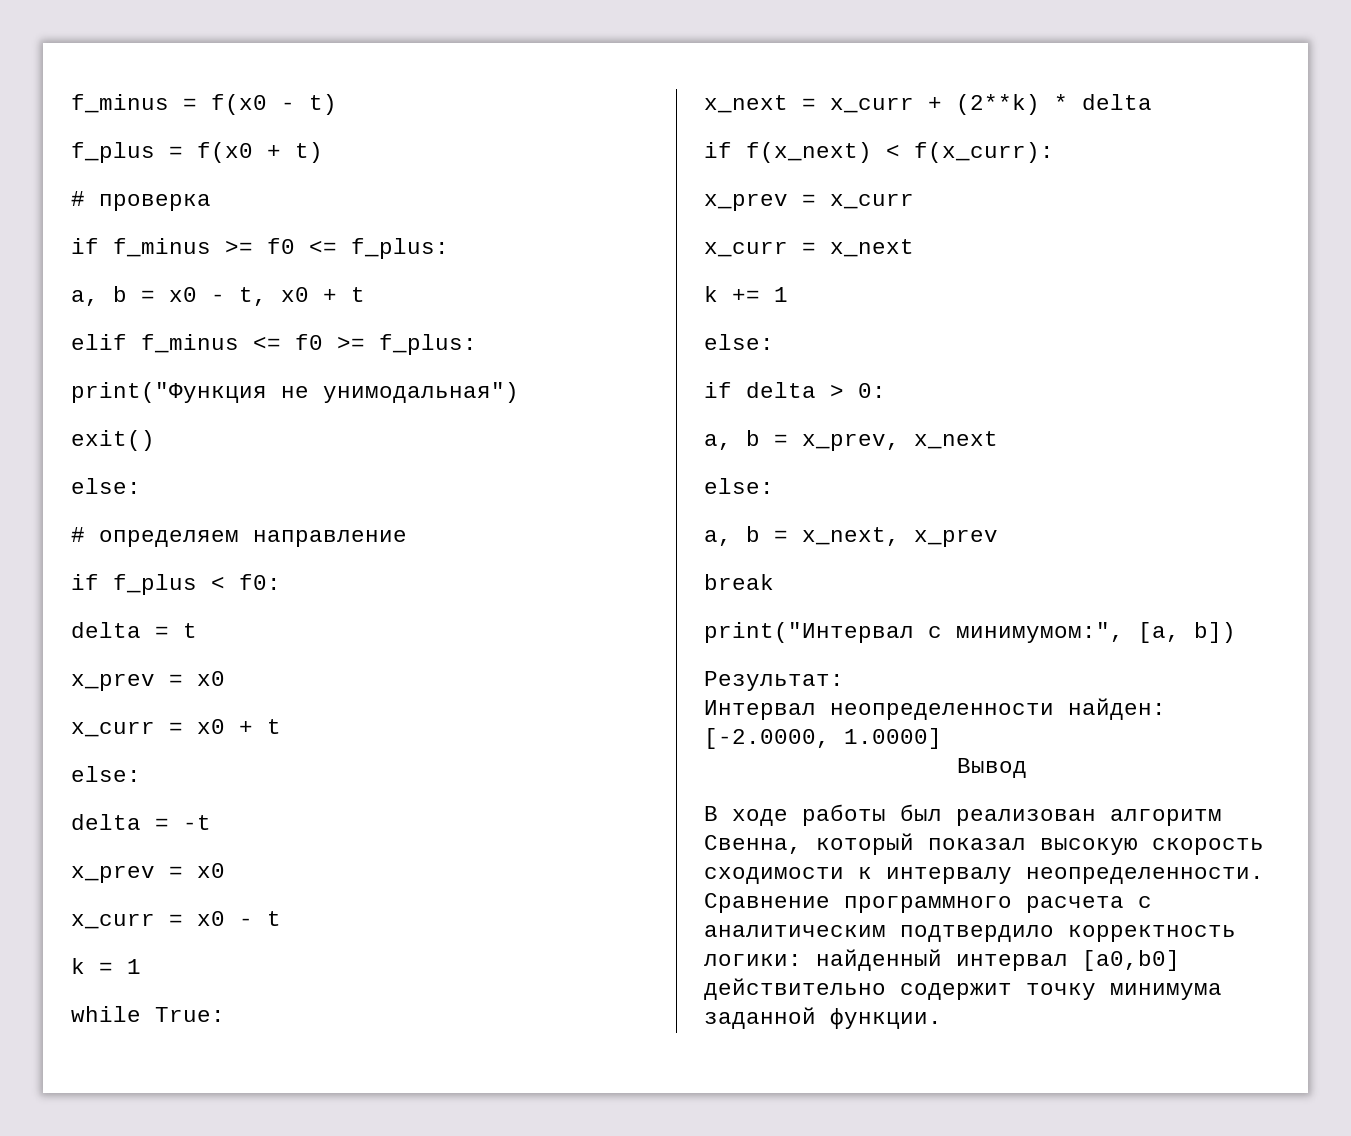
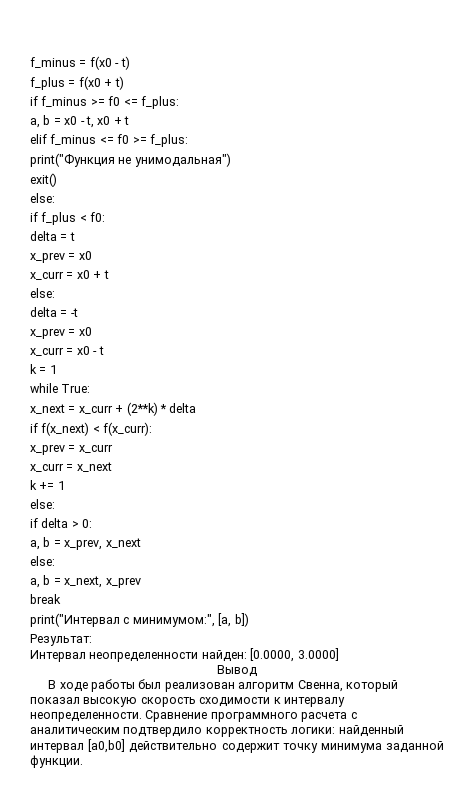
[71,191,211,211] // # проверка -> (124, 83) none
[71,527,407,547] // # определяем направление -> (55, 198) none
[704,728,942,749] [-2.0000, 1.0000] -> [250,648,339,662] [0.0000, 3.0000]

